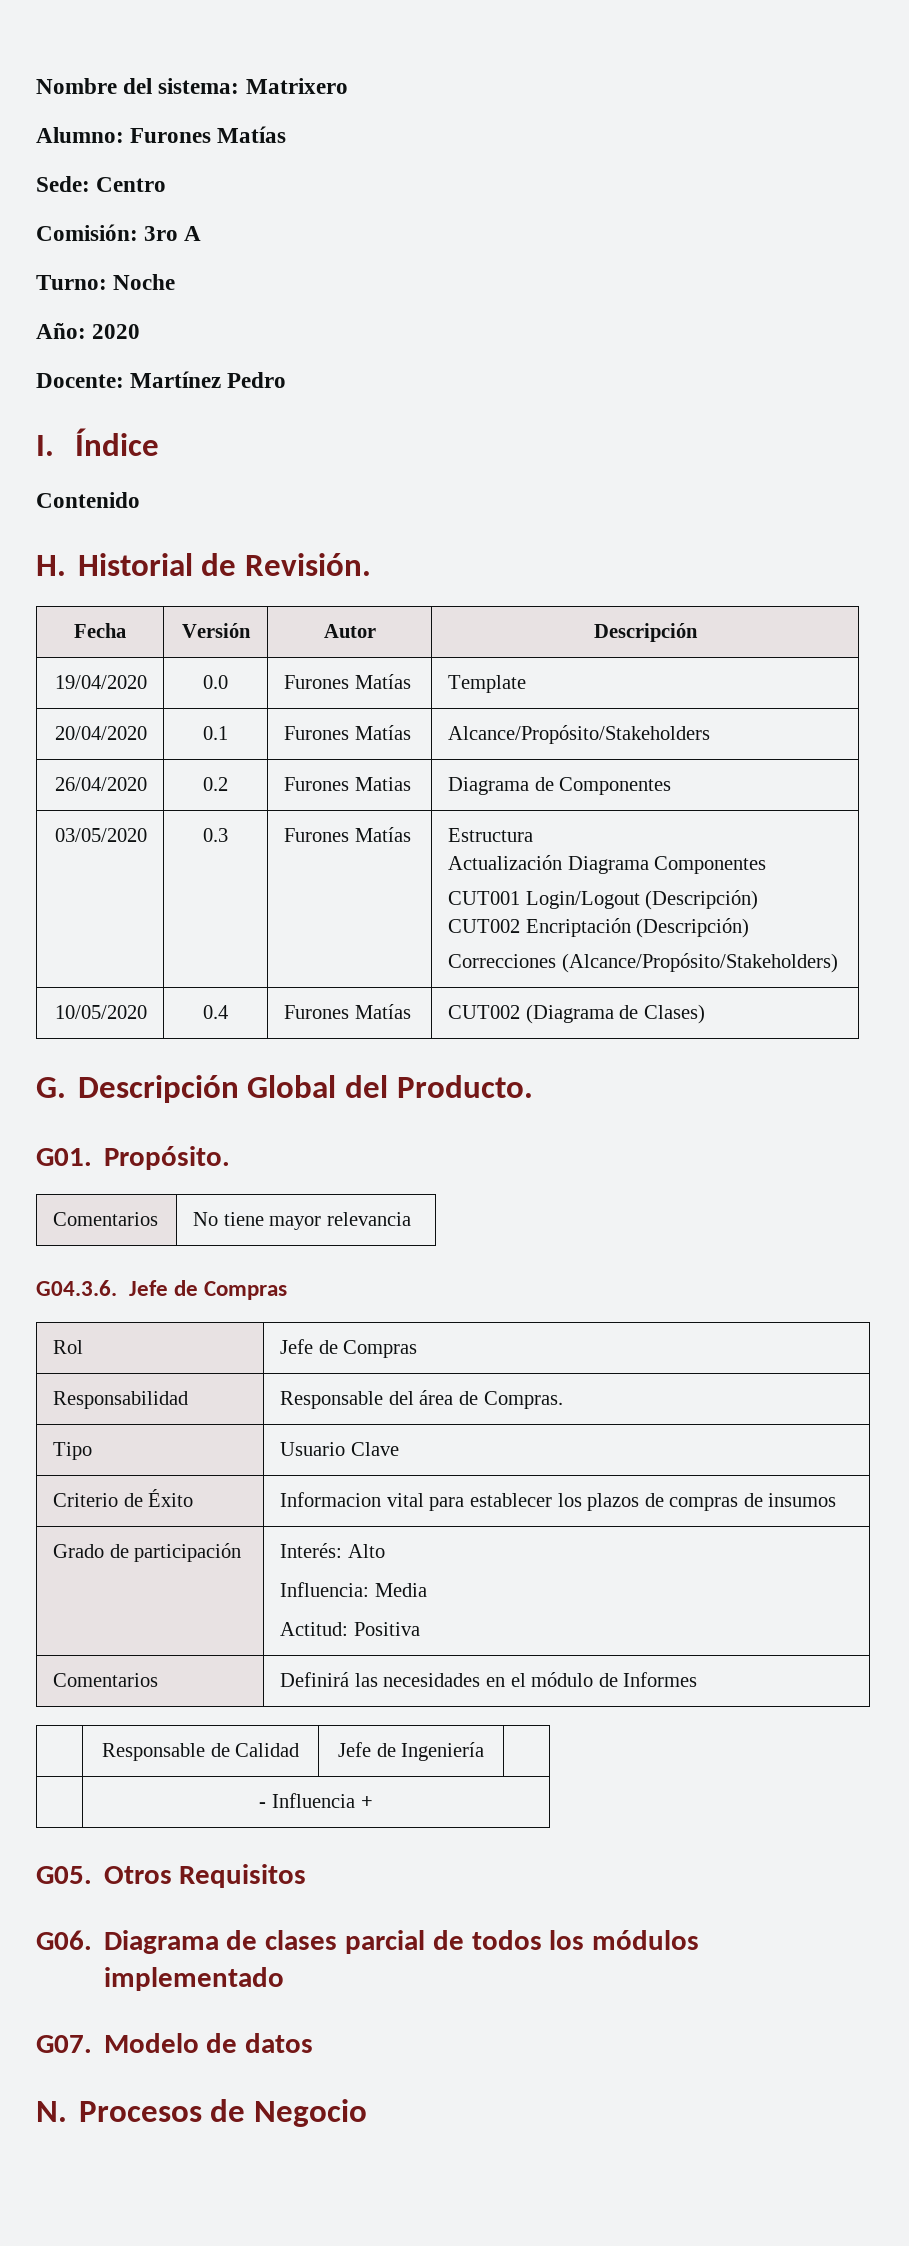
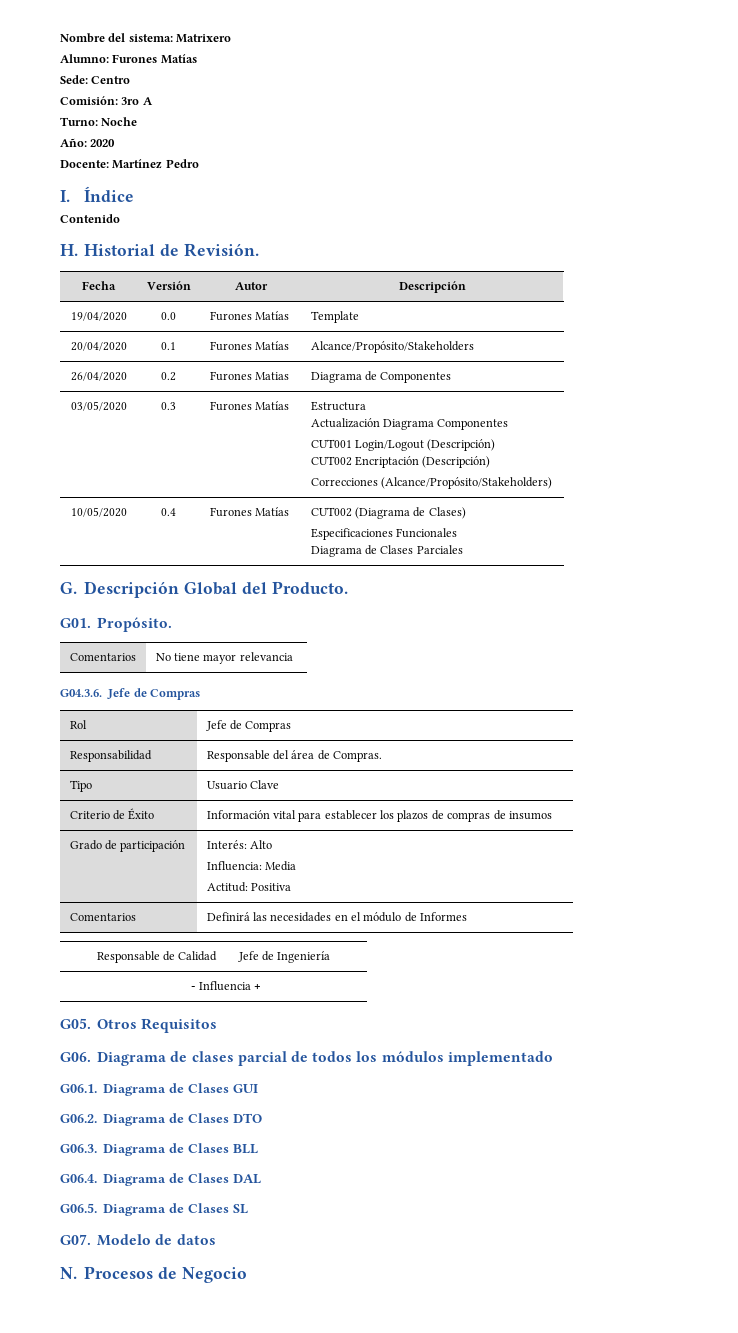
(706, 1014) none -> [310,528,457,540] [310,545,463,557] // Especificaciones Funcionales // Diagrama de Clases Parciales
[280,1492,382,1507] Informacion -> [206,810,270,819] Información
(284, 1979) none -> [60,1083,259,1096] [60,1113,263,1126] [60,1143,259,1156] [60,1173,262,1186] [60,1203,249,1216] // G06.1. Diagrama de Clases GUI // G06.2. Diagrama de Clases DTO // G06.3. Diagrama de Clases BLL // G06.4. Diagrama de Clases DAL // G06.5. Diagrama de Clases SL

